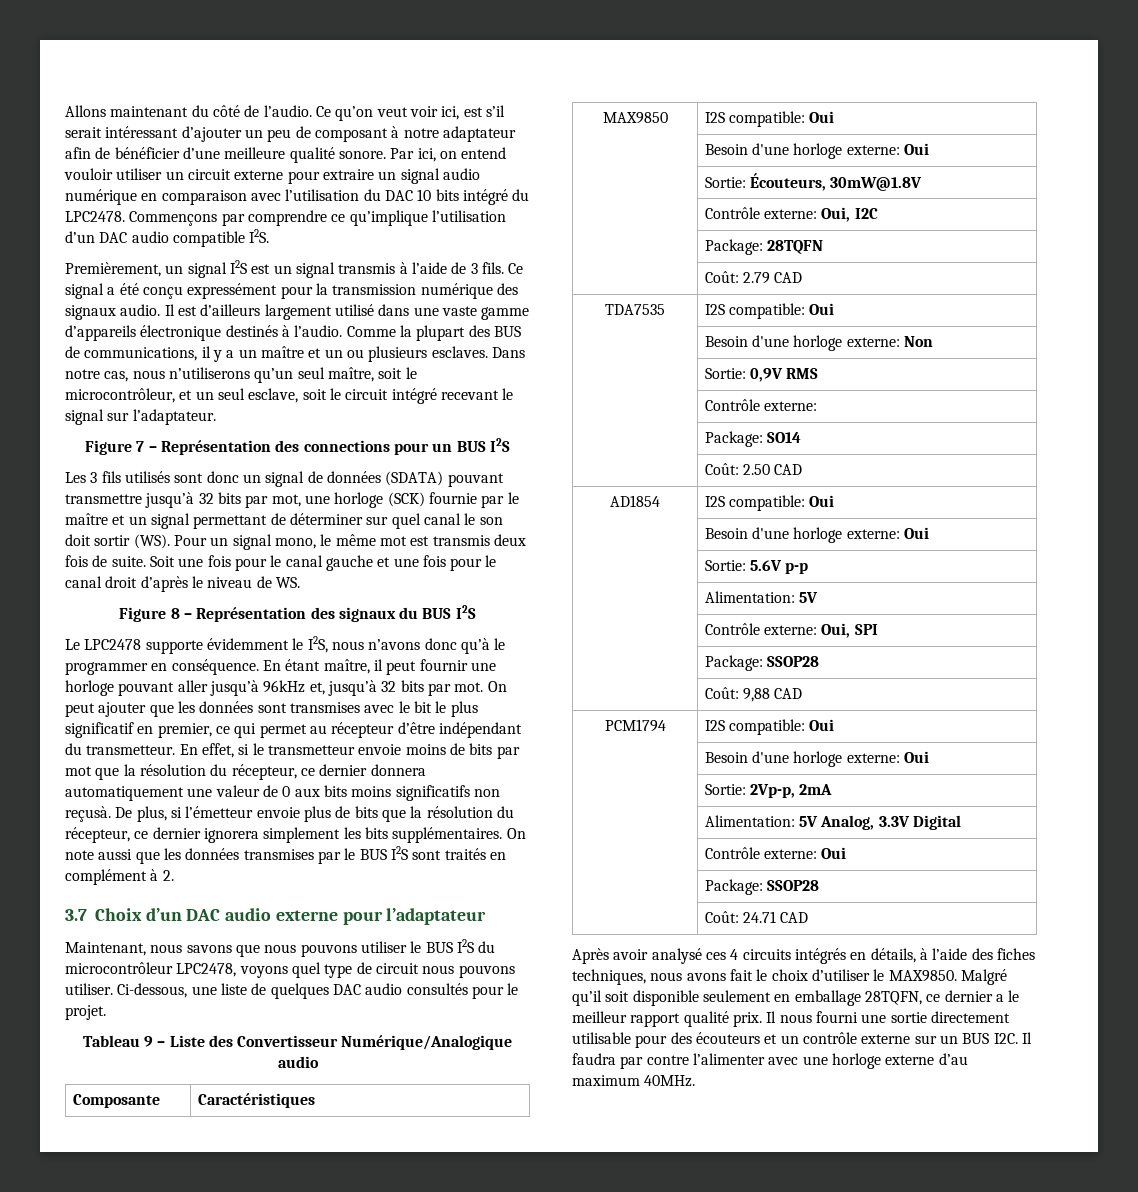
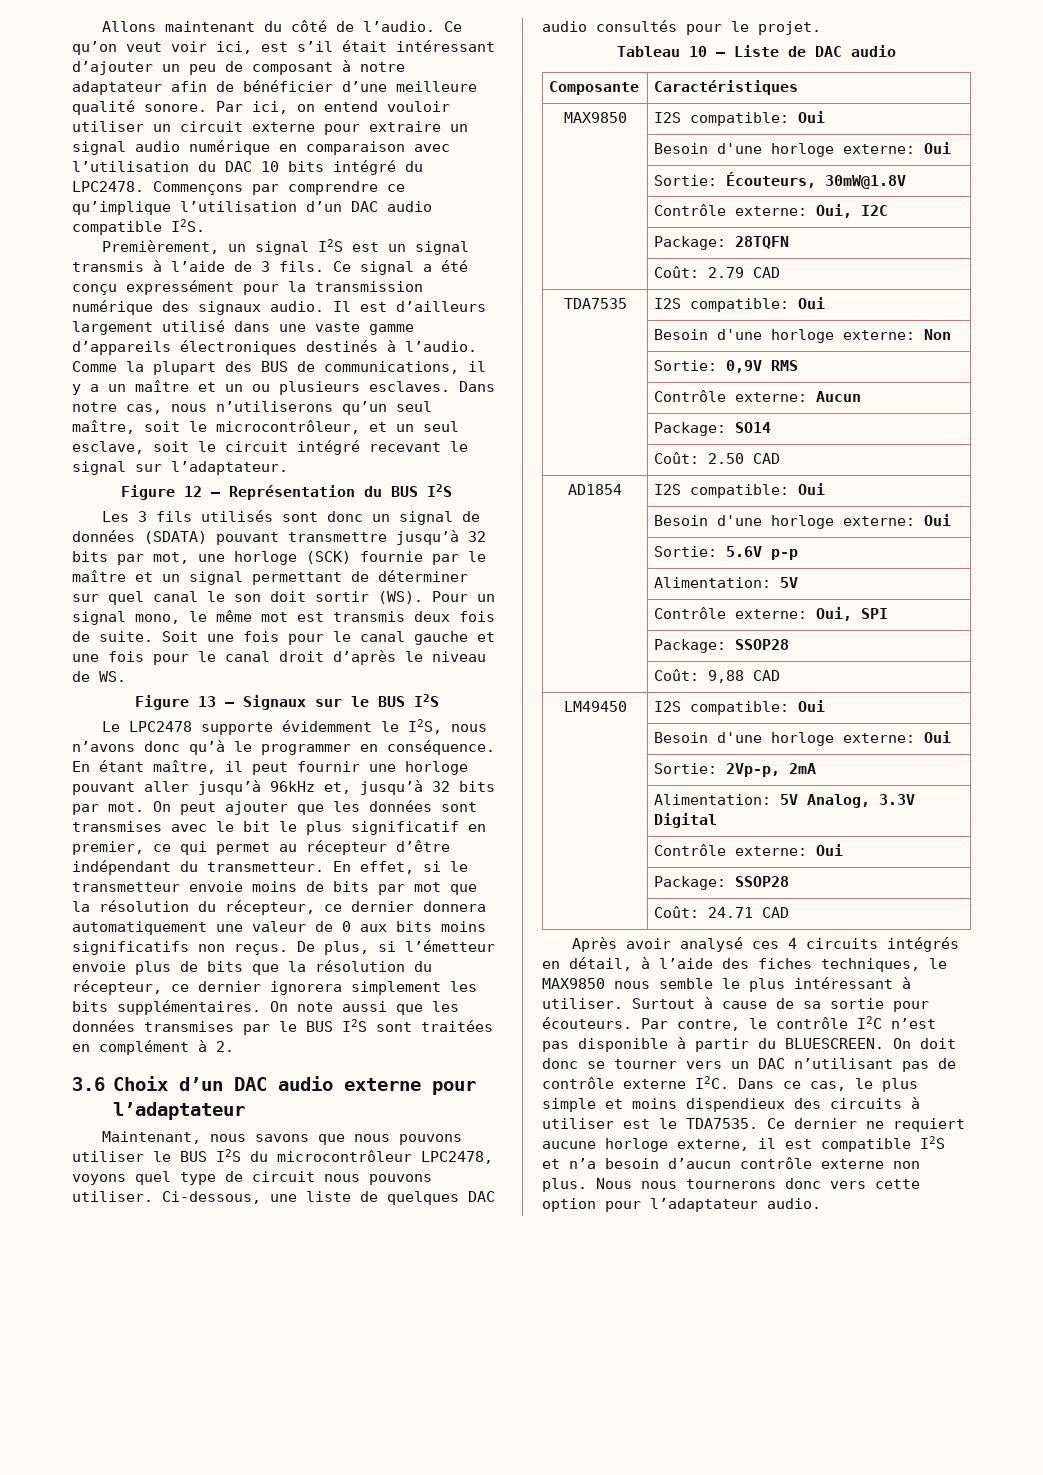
[65,127,102,138] serait -> [342,40,387,52] était
[140,325,222,341] électronique -> [180,340,297,355] électroniques
[136,440,453,455] 7 – Représentation des connections pour un -> [184,485,382,500] 12 – Représentation du
[170,607,419,622] 8 – Représentation des signaux du -> [197,695,369,710] 13 – Signaux sur le
[65,806,111,822] reçusà. -> [234,944,288,955] reçus.
[444,848,486,860] traités -> [421,1020,493,1032] traitées
[65,909,87,921] 3.7 -> [72,1077,105,1091] 3.6
[143,1036,153,1047] 9 -> [689,46,707,57] 10
[208,1035,513,1050] des Convertisseur Numérique/Analogique -> [788,46,842,57] de DAC
(818, 406) none -> [816,391,862,402] Aucun
[604,719,666,732] PCM1794 -> [563,701,627,712] LM49450
[870,948,916,963] détails, -> [569,957,632,971] détail,
[650,969,1007,985] [572,990,1020,1006] [572,1011,1010,1027] [572,1032,1032,1048] [572,1053,968,1069] [572,1075,696,1087] nous avons fait le choix d’utiliser le MAX9850. Malgré qu’il soit disponible seulement en emballage 28TQFN, ce dernier a le meilleur rapport qualité prix. Il nous fourni une sortie directement utilisable pour des écouteurs et un contrôle externe sur un BUS I2C. Il faudra par contre l’alimenter avec une horloge externe d’au maximum 40MHz. -> [929,958,947,969] [542,977,911,992] [542,997,929,1012] [542,1016,936,1031] [542,1037,956,1052] [542,1058,956,1072] [542,1076,918,1092] [542,1097,920,1112] [542,1118,965,1132] [542,1136,945,1152] [542,1157,920,1169] [542,1178,920,1192] [542,1198,821,1212] le MAX9850 nous semble le plus intéressant à utiliser. Surtout à cause de sa sortie pour écouteurs. Par contre, le contrôle I2C n’est pas disponible à partir du BLUESCREEN. On doit donc se tourner vers un DAC n’utilisant pas de contrôle externe I2C. Dans ce cas, le plus simple et moins dispendieux des circuits à utiliser est le TDA7535. Ce dernier ne requiert aucune horloge externe, il est compatible I2S et n’a besoin d’aucun contrôle externe non plus. Nous nous tournerons donc vers cette option pour l’adaptateur audio.

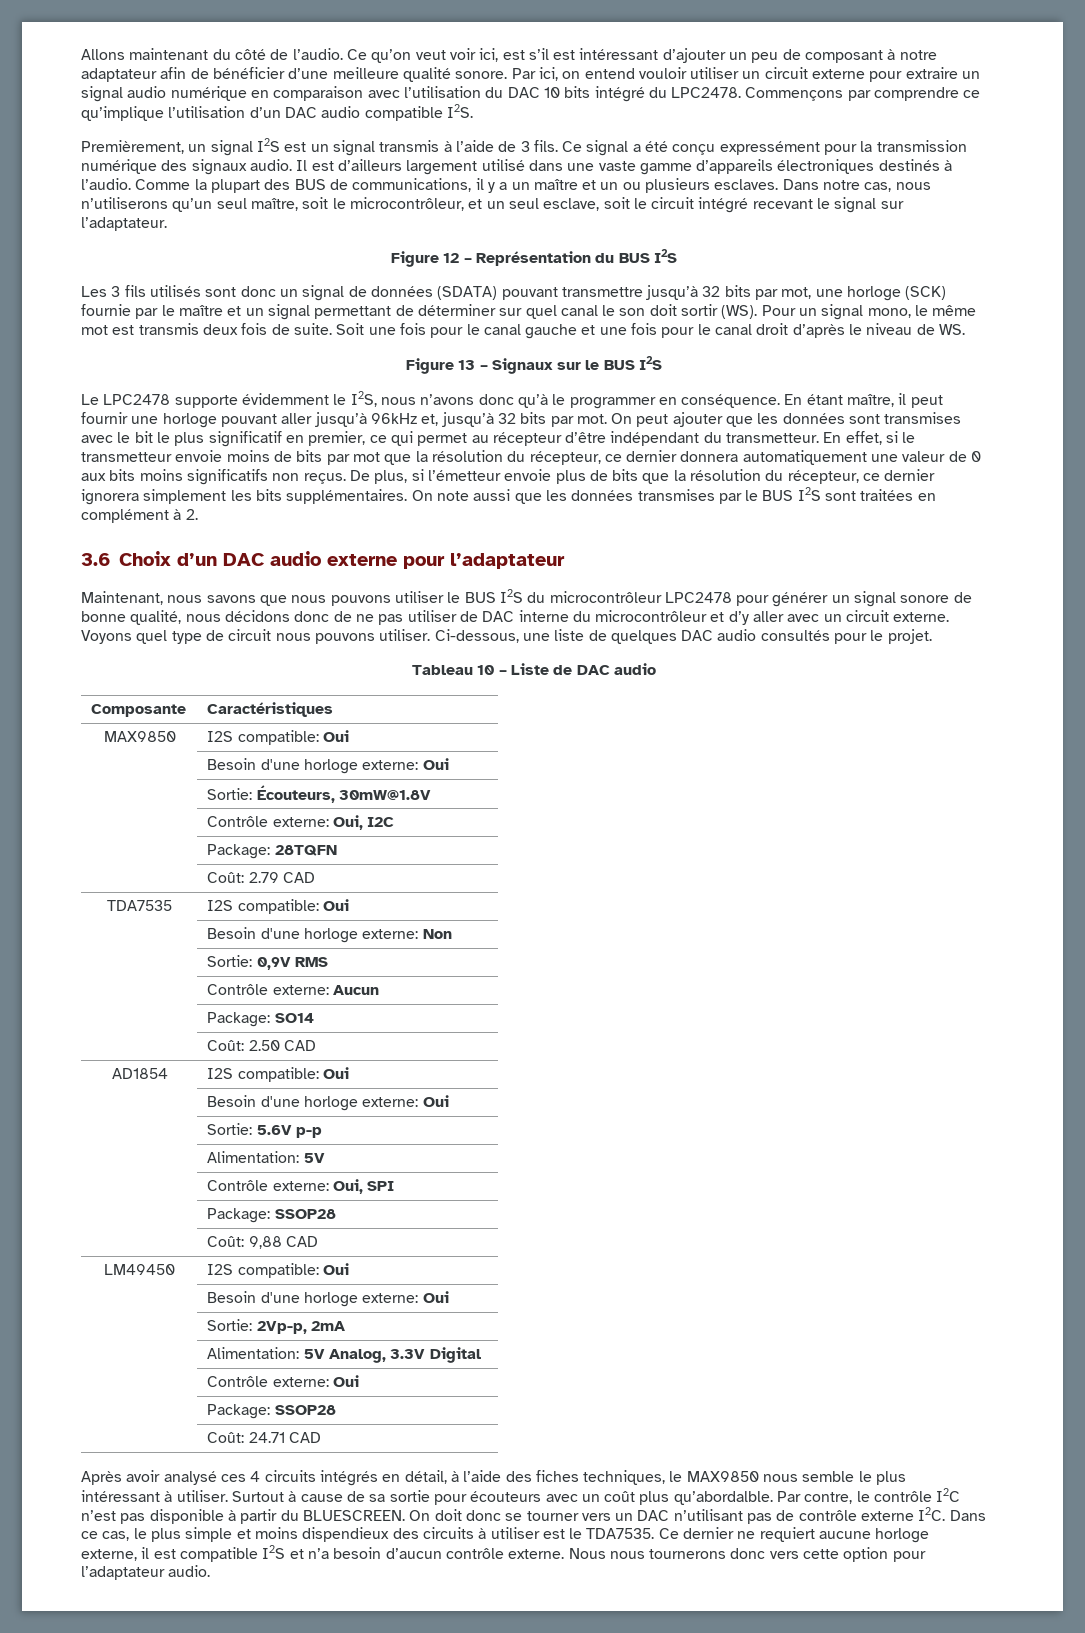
[342,40,387,52] était -> [553,50,576,60] est
[421,1151,493,1164] [72,1174,126,1185] LPC2478, voyons -> [664,591,972,607] [81,610,950,625] [81,630,132,644] LPC2478 pour générer un signal sonore de bonne qualité, nous décidons donc de ne pas utiliser de DAC interne du microcontrôleur et d’y aller avec un circuit externe. Voyons
[542,1017,632,1029] écouteurs. -> [470,1491,773,1505] écouteurs avec un coût plus qu’abordalble.
[821,1159,920,1169] [542,1178,587,1192] externe non plus. -> [508,1549,565,1559] externe.

